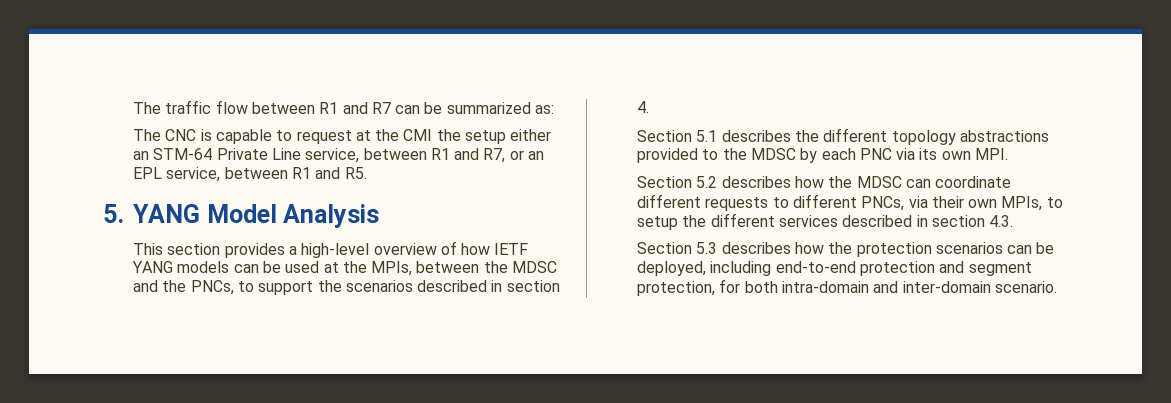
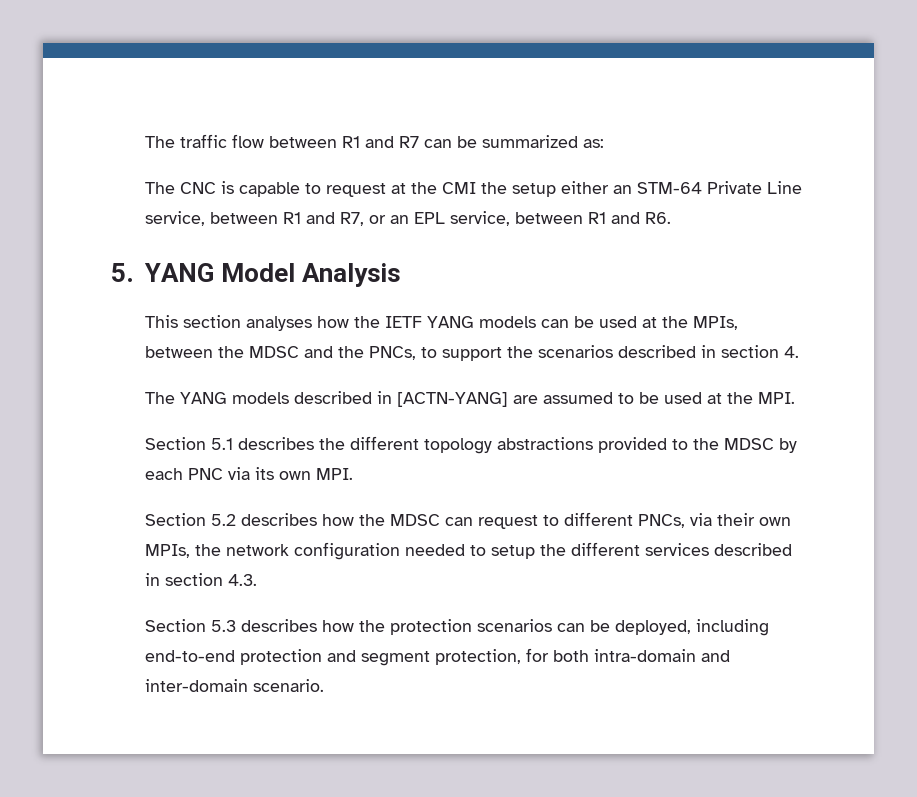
[344,167,367,179] R5. -> [644,212,671,224] R6.
[224,241,491,258] provides a high-level overview of how -> [245,316,380,331] analyses how the
(649, 107) none -> [144,391,795,407] // The YANG models described in [ACTN-YANG] are assumed to be used at the MPI.
[935,176,1012,188] [636,194,769,211] coordinate different requests -> [477,515,538,529] request
(1043, 203) none -> [194,542,465,560] the network configuration needed

